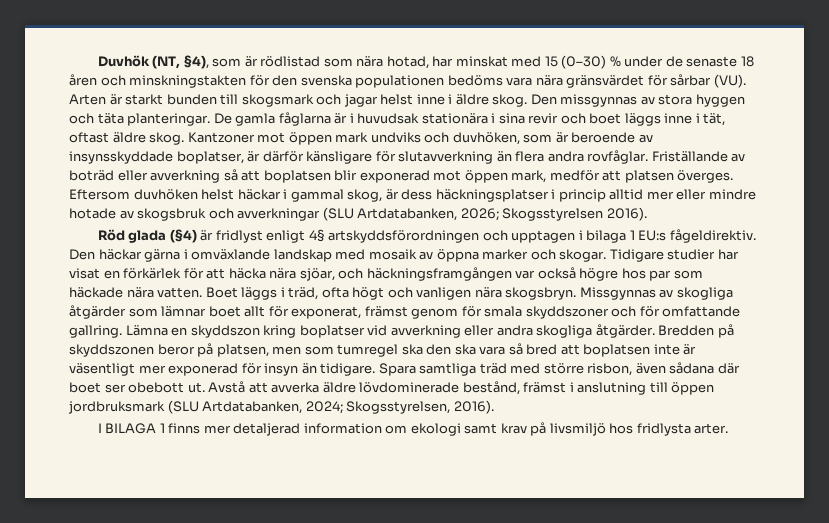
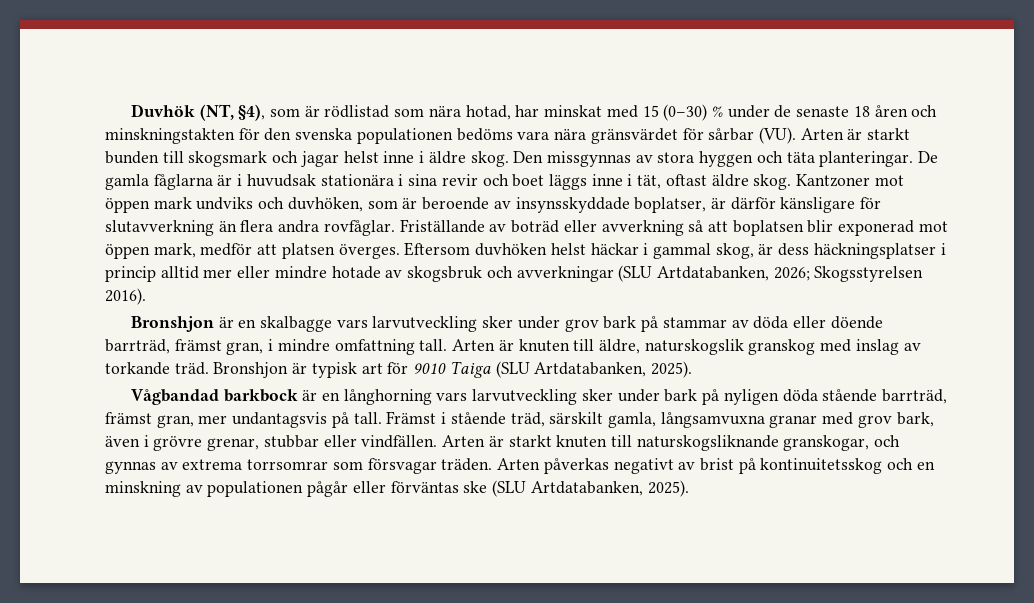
[97,229,756,243] [69,249,739,262] [69,267,703,281] [69,287,733,300] [69,305,741,319] [69,324,734,338] [69,343,697,357] [69,362,740,376] [69,381,715,395] [68,400,494,414] [97,422,729,436] Röd glada (§4) är fridlyst enligt 4§ artskyddsförordningen och upptagen i bilaga 1 EU:s fågeldirektiv. Den häckar gärna i omväxlande landskap med mosaik av öppna marker och skogar. Tidigare studier har visat en förkärlek för att häcka nära sjöar, och häckningsframgången var också högre hos par som häckade nära vatten. Boet läggs i träd, ofta högt och vanligen nära skogsbryn. Missgynnas av skogliga åtgärder som lämnar boet allt för exponerat, främst genom för smala skyddszoner och för omfattande gallring. Lämna en skyddszon kring boplatser vid avverkning eller andra skogliga åtgärder. Bredden på skyddszonen beror på platsen, men som tumregel ska den ska vara så bred att boplatsen inte är väsentligt mer exponerad för insyn än tidigare. Spara samtliga träd med större risbon, även sådana där boet ser obebott ut. Avstå att avverka äldre lövdominerade bestånd, främst i anslutning till öppen jordbruksmark (SLU Artdatabanken, 2024; Skogsstyrelsen, 2016). // I BILAGA 1 finns mer detaljerad information om ekologi samt krav på livsmiljö hos fridlysta arter. -> [130,316,883,332] [105,339,921,355] [105,361,692,378] [130,389,947,405] [105,411,934,428] [105,435,901,451] [105,458,935,474] [105,480,689,497] Bronshjon är en skalbagge vars larvutveckling sker under grov bark på stammar av döda eller döende barrträd, främst gran, i mindre omfattning tall. Arten är knuten till äldre, naturskogslik granskog med inslag av torkande träd. Bronshjon är typisk art för 9010 Taiga (SLU Artdatabanken, 2025). // Vågbandad barkbock är en långhorning vars larvutveckling sker under bark på nyligen döda stående barrträd, främst gran, mer undantagsvis på tall. Främst i stående träd, särskilt gamla, långsamvuxna granar med grov bark, även i grövre grenar, stubbar eller vindfällen. Arten är starkt knuten till naturskogsliknande granskogar, och gynnas av extrema torrsomrar som försvagar träden. Arten påverkas negativt av brist på kontinuitetsskog och en minskning av populationen pågår eller förväntas ske (SLU Artdatabanken, 2025).

